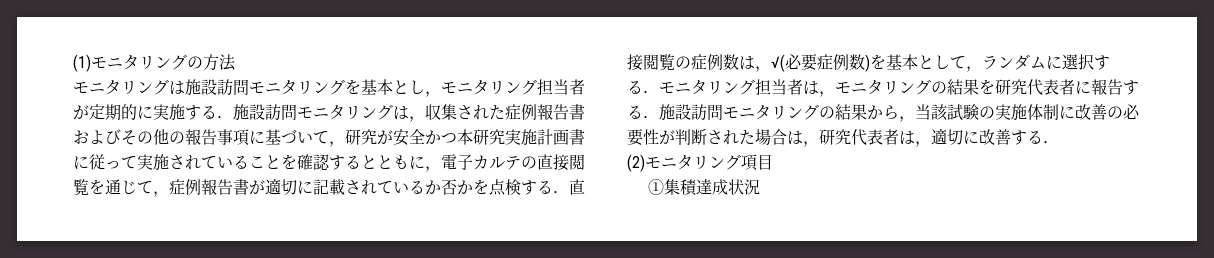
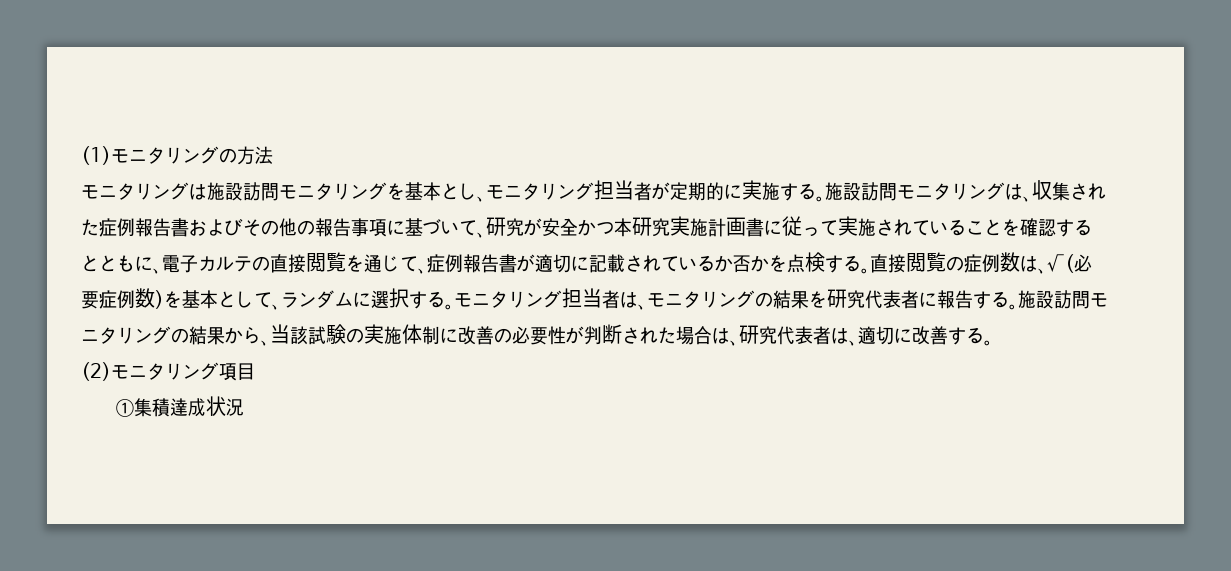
[425,91,441,97] ， -> [477,196,486,202] 、
[217,116,233,119] ． -> [816,196,825,202] 。
[409,116,425,122] ， -> [1023,196,1032,202] 、
[329,141,345,147] ， -> [477,232,486,238] 、
[425,166,441,172] ， -> [153,268,162,274] 、
[153,191,169,197] ， -> [418,268,427,274] 、
[553,191,569,194] ． -> [861,268,870,274] 。
[755,66,771,72] ， -> [1038,268,1047,274] 、
[966,66,982,72] ， -> [272,304,281,310] 、
[643,91,659,94] ． -> [445,304,454,310] 。
[819,91,835,97] ， -> [638,304,647,310] 、
[643,116,659,119] ． -> [1009,304,1018,310] 。
[899,116,915,122] ， -> [261,340,270,346] 、
[803,141,819,147] ， -> [730,340,739,346] 、
[915,141,931,147] ， -> [849,340,858,346] 、
[1043,141,1059,144] ． -> [984,340,993,346] 。

